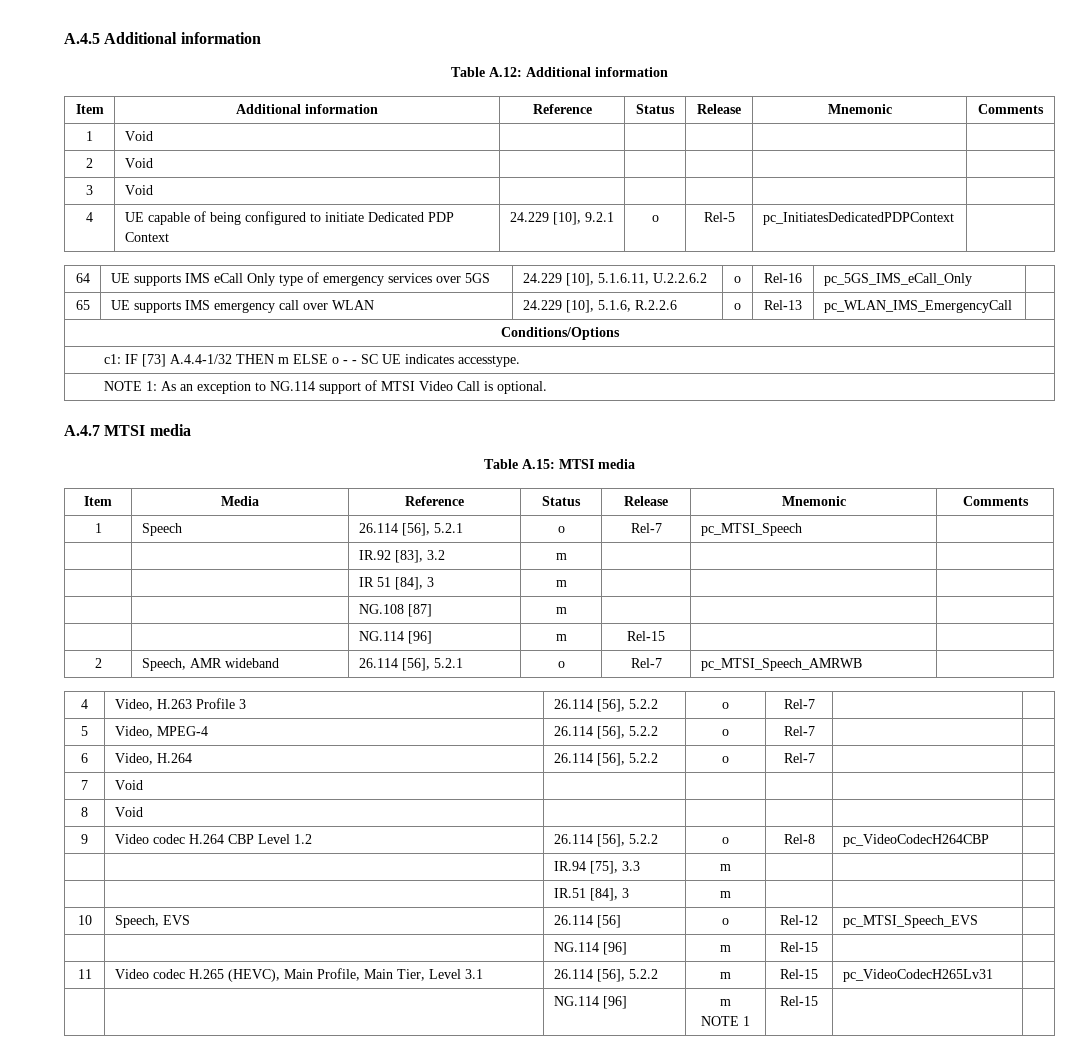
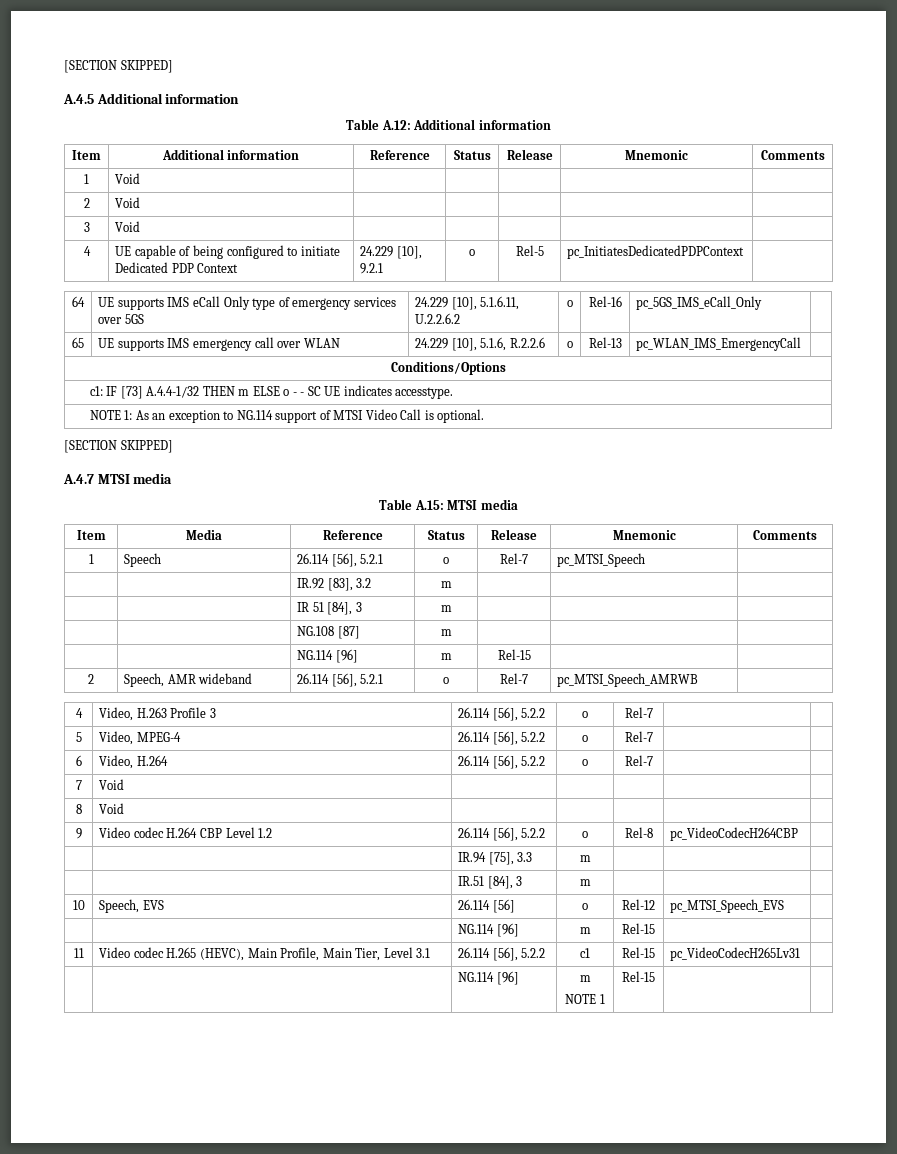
(64, 38) none -> [64,60,173,73] [SECTION SKIPPED] //
(547, 387) none -> [64,440,173,453] // [SECTION SKIPPED]
[720,972,731,979] m -> [580,948,590,958] c1

